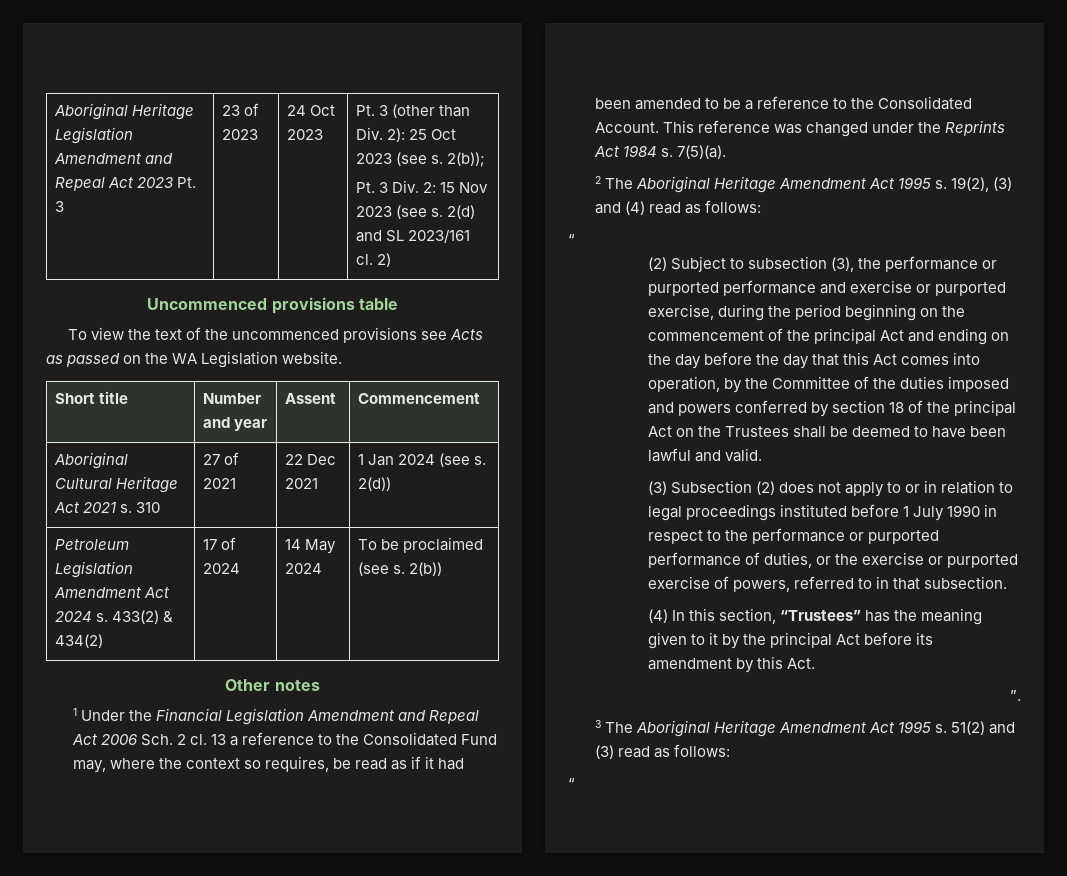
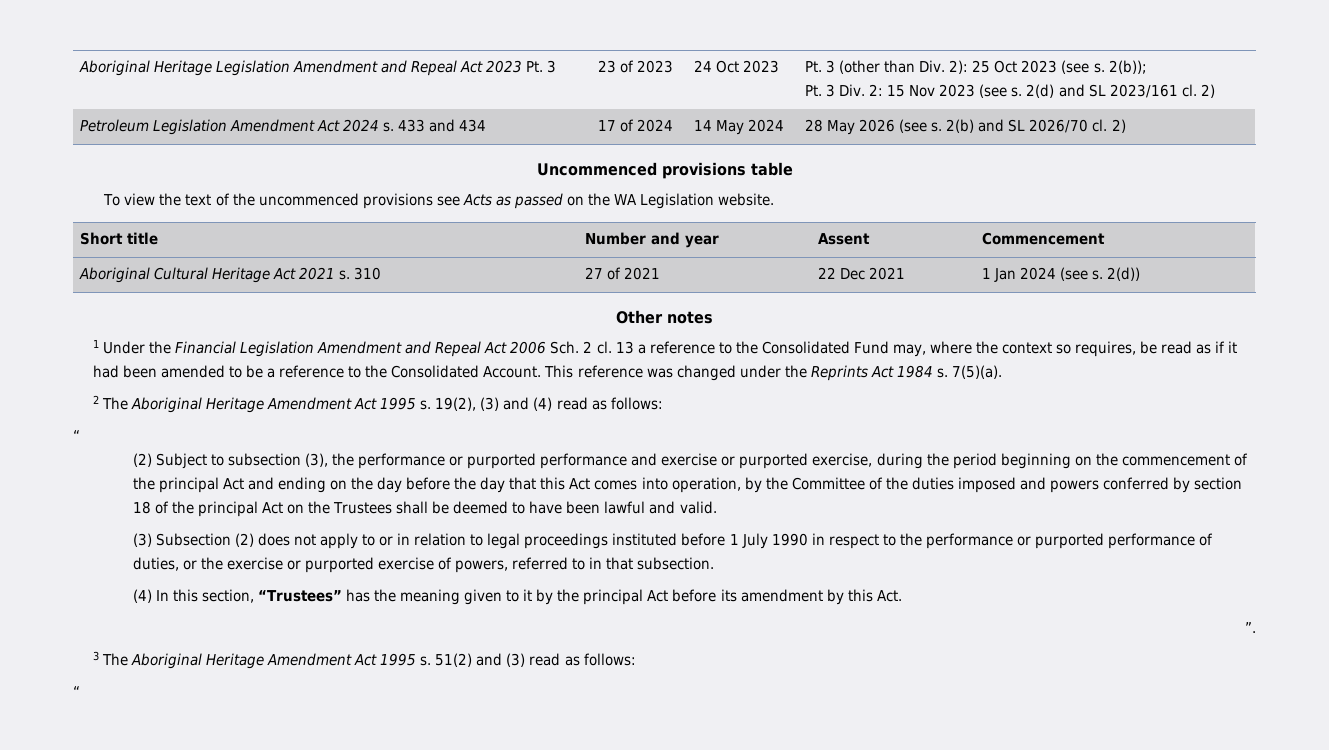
(391, 260) none -> [80,119,487,135] [598,119,674,132] [694,119,785,135] [805,119,1126,135] // Petroleum Legislation Amendment Act 2024 s. 433 and 434 | 17 of 2024 | 14 May 2024 | 28 May 2026 (see s. 2(b) and SL 2026/70 cl. 2)
[54,539,129,550] [54,561,133,578] [53,587,170,598] [54,610,174,624] [54,634,103,648] [202,537,236,550] [202,563,240,574] [284,539,336,554] [284,563,322,574] [357,537,483,553] [357,562,442,576] // Petroleum Legislation Amendment Act 2024 s. 433(2) & 434(2) | 17 of 2024 | 14 May 2024 | To be proclaimed (see s. 2(b)) -> (1141, 274) none

